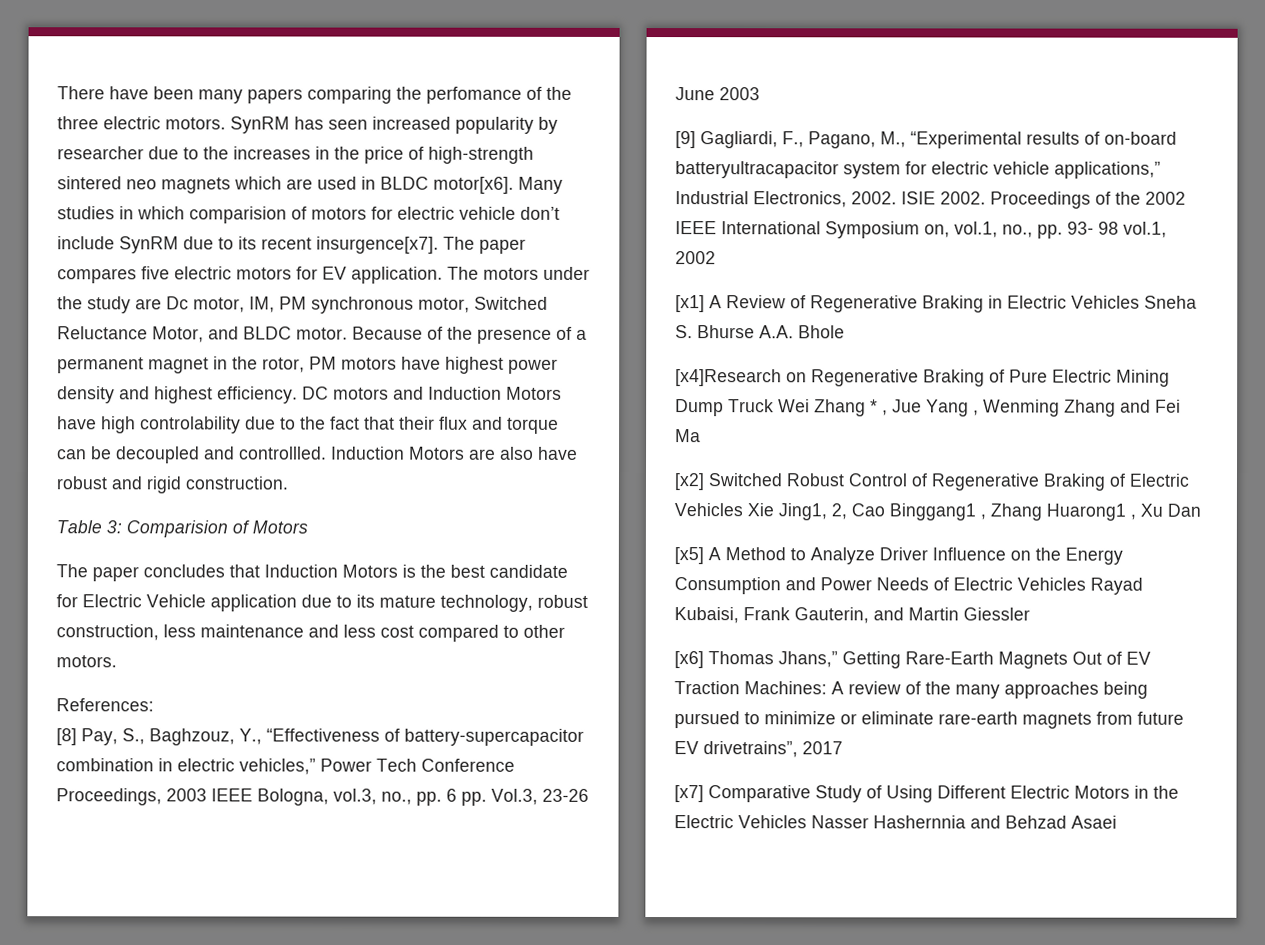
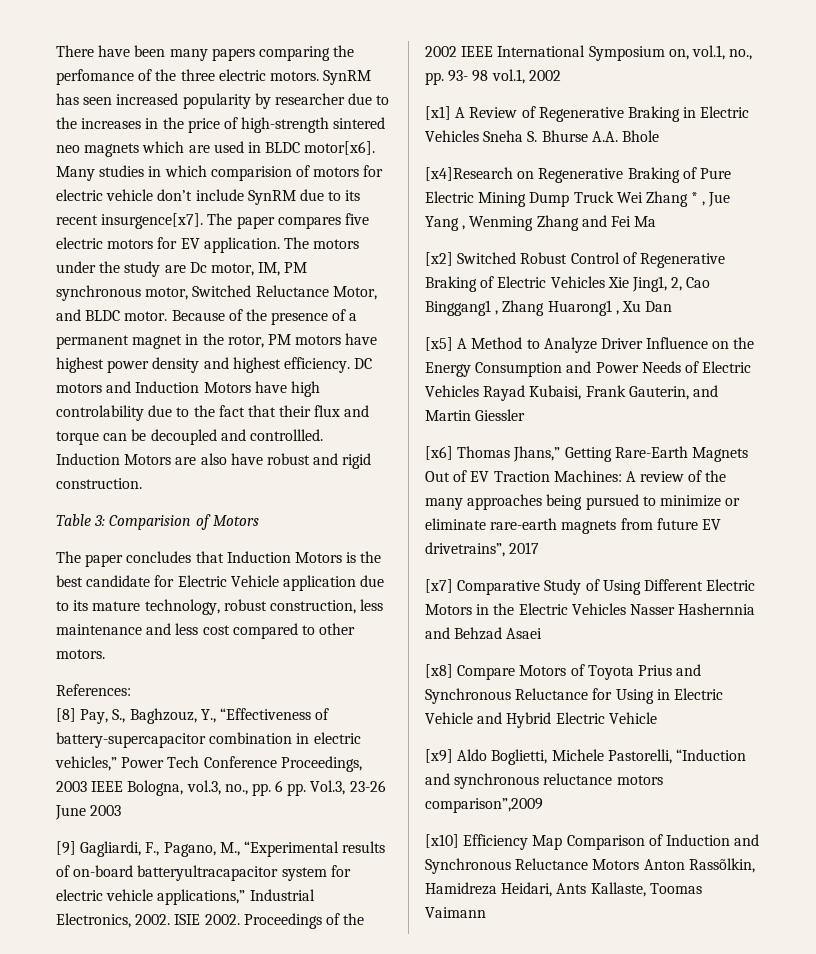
(1117, 822) none -> [425,664,702,680] [425,688,723,704] [425,712,657,728] [425,749,746,765] [425,773,663,789] [425,798,543,813] [425,834,760,850] [425,858,755,874] [425,882,702,897] [425,907,486,918] // [x8] Compare Motors of Toyota Prius and Synchronous Reluctance for Using in Electric Vehicle and Hybrid Electric Vehicle // [x9] Aldo Boglietti, Michele Pastorelli, “Induction and synchronous reluctance motors comparison”,2009 // [x10] Efficiency Map Comparison of Induction and Synchronous Reluctance Motors Anton Rassõlkin, Hamidreza Heidari, Ants Kallaste, Toomas Vaimann

